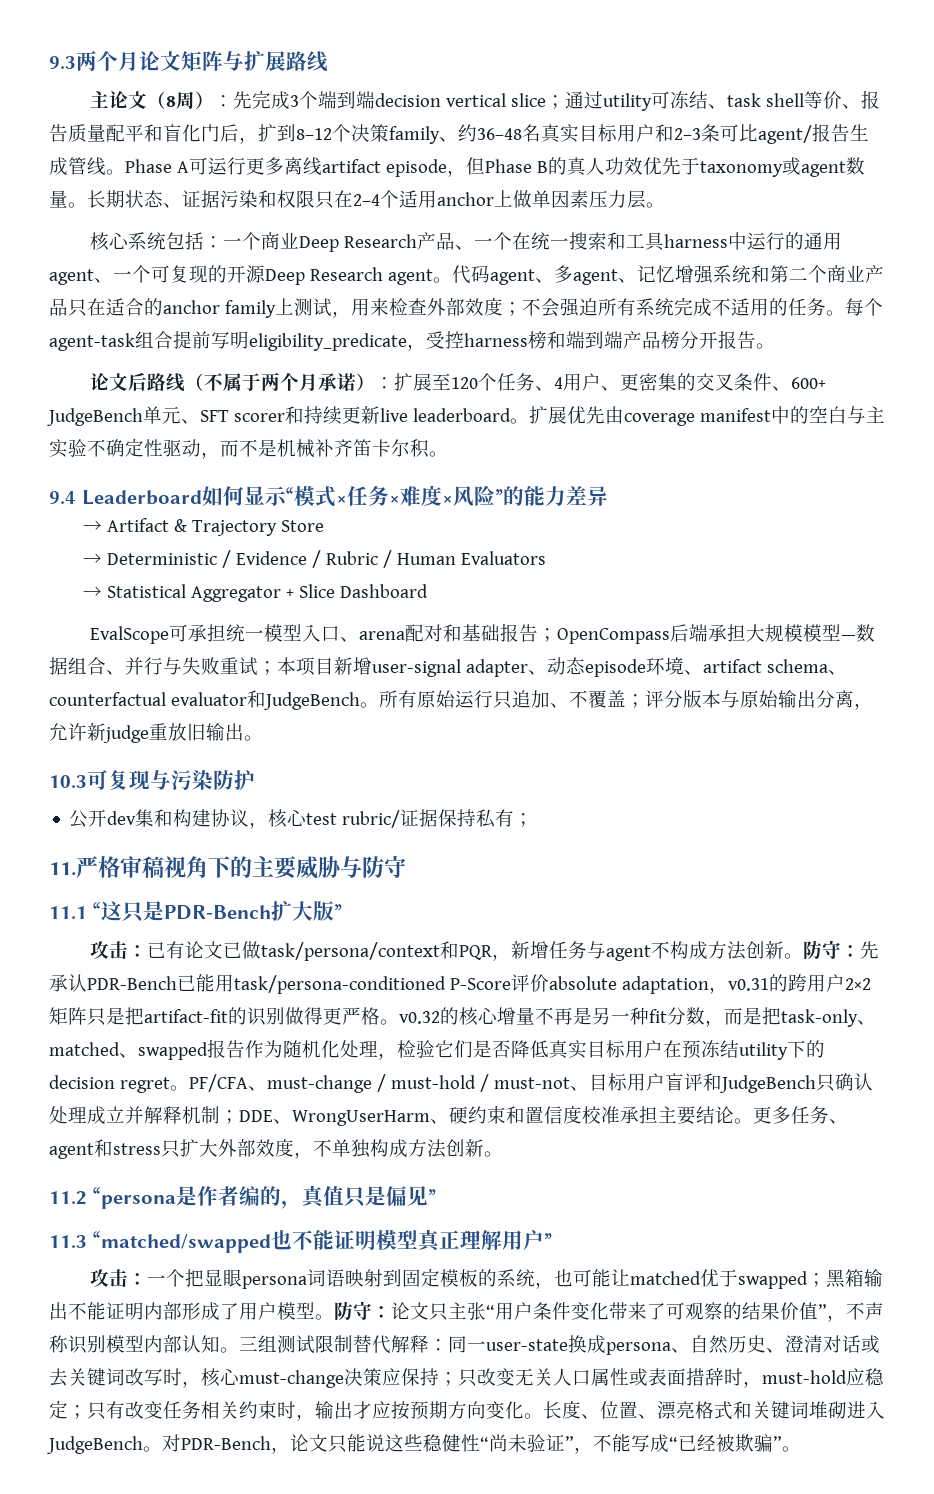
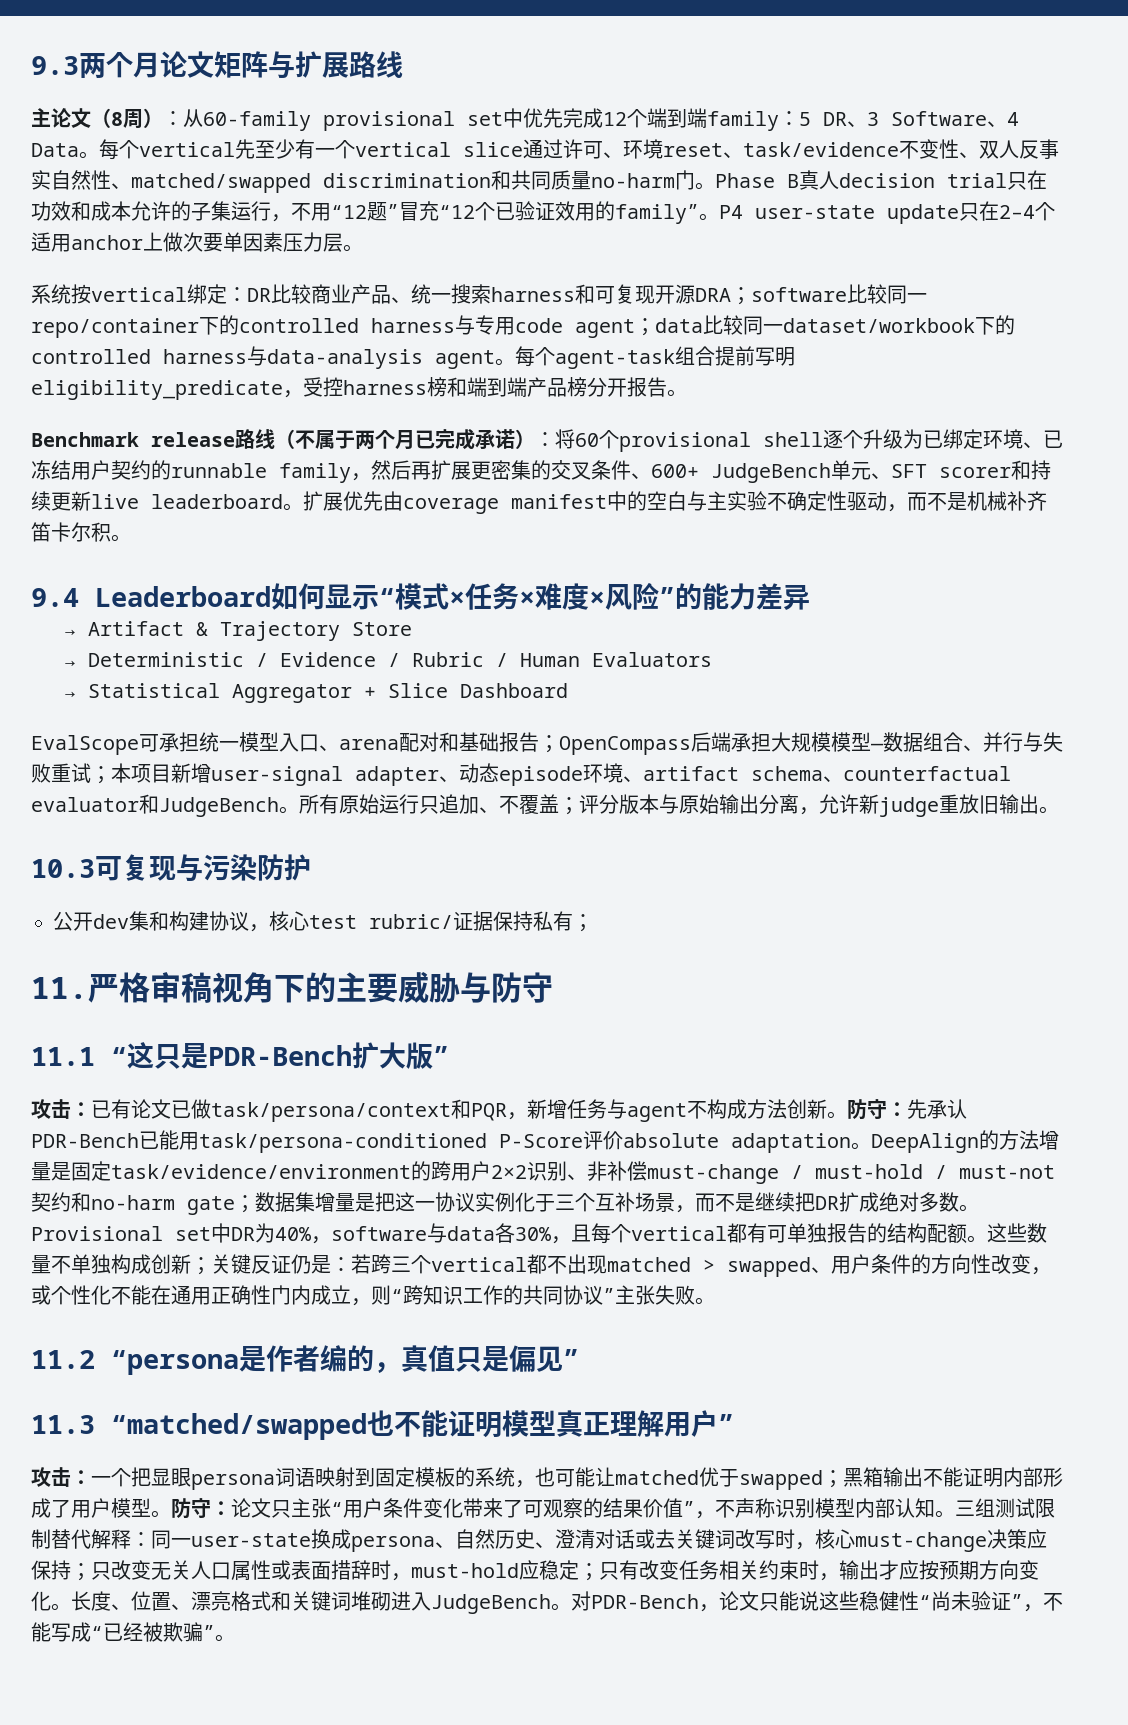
[232,90,880,111] [49,123,869,144] [49,157,865,177] [49,190,315,208] 先完成3个端到端decision vertical slice；通过utility可冻结、task shell等价、报告质量配平和盲化门后，扩到8–12个决策family、约36–48名真实目标用户和2–3条可比agent/报告生成管线。Phase A可运行更多离线artifact episode，但Phase B的真人功效优先于taxonomy或agent数量。长期状态、证据污染和权限 -> [183,108,1019,131] [31,139,1059,160] [31,170,1047,193] [31,201,959,224] 从60-family provisional set中优先完成12个端到端family：5 DR、3 Software、4 Data。每个vertical先至少有一个vertical slice通过许可、环境reset、task/evidence不变性、双人反事实自然性、matched/swapped discrimination和共同质量no-harm门。Phase B真人decision trial只在功效和成本允许的子集运行，不用“12题”冒充“12个已验证效用的family”。P4 user-state update
(532, 199) none -> [183,232,223,252] 次要
[89,232,842,252] [49,265,884,285] [49,297,826,318] 核心系统包括：一个商业Deep Research产品、一个在统一搜索和工具harness中运行的通用agent、一个可复现的开源Deep Research agent。代码agent、多agent、记忆增强系统和第二个商业产品只在适合的anchor family上测试，用来检查外部效度；不会强迫所有系统完成不适用的任务 -> [31,284,927,305] [31,315,1015,338] [31,346,495,369] 系统按vertical绑定：DR比较商业产品、统一搜索harness和可复现开源DRA；software比较同一repo/container下的controlled harness与专用code agent；data比较同一dataset/workbook下的controlled harness与data-analysis agent
[89,373,147,391] 论文后 -> [31,432,235,447] Benchmark release
(318, 382) none -> [415,428,475,450] 已完成
[393,373,620,391] 扩展至120个任务、4用户、 -> [555,429,1063,452] [31,460,471,483] 将60个provisional shell逐个升级为已绑定环境、已冻结用户契约的runnable family，然后再扩展
[708,974,871,994] [49,1007,876,1027] [49,1039,825,1060] [49,1074,267,1093] ，v0.31的跨用户2×2矩阵只是把artifact-fit的识别做得更严格。v0.32的核心增量不再是另一种fit分数，而是把task-only、matched、swapped报告作为随机化处理，检验它们是否降低真实目标用户在预冻结utility下的decision regret。PF/CFA、 -> [851,1130,1059,1153] [31,1161,647,1181] 。DeepAlign的方法增量是固定task/evidence/environment的跨用户2×2识别、非补偿
[569,1073,873,1093] [49,1105,848,1126] [49,1139,484,1159] 、目标用户盲评和JudgeBench只确认处理成立并解释机制；DDE、WrongUserHarm、硬约束和置信度校准承担主要结论。更多任务、agent和stress只扩大外部效度，不单独构成方法创新 -> [31,1192,979,1215] [31,1223,1047,1244] [31,1254,1051,1277] [31,1285,695,1306] 契约和no-harm gate；数据集增量是把这一协议实例化于三个互补场景，而不是继续把DR扩成绝对多数。Provisional set中DR为40%，software与data各30%，且每个vertical都有可单独报告的结构配额。这些数量不单独构成创新；关键反证仍是：若跨三个vertical都不出现matched > swapped、用户条件的方向性改变，或个性化不能在通用正确性门内成立，则“跨知识工作的共同协议”主张失败

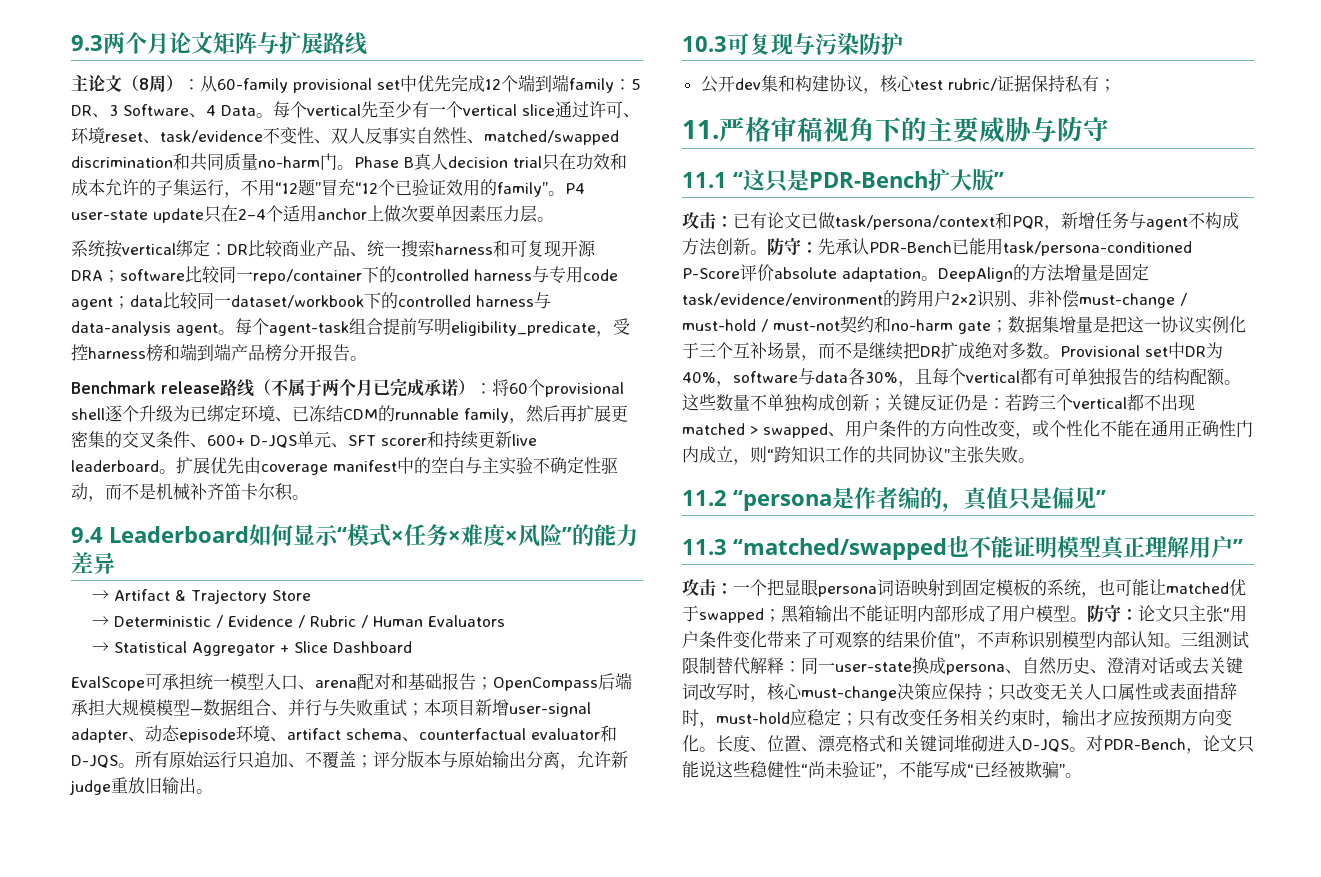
[71,460,151,480] 用户契约 -> [343,409,378,420] CDM
[711,463,831,483] JudgeBench -> [250,435,297,448] D-JQS
[159,797,279,817] JudgeBench -> [71,755,118,768] D-JQS
[431,1594,551,1614] JudgeBench -> [1022,739,1069,752] D-JQS

